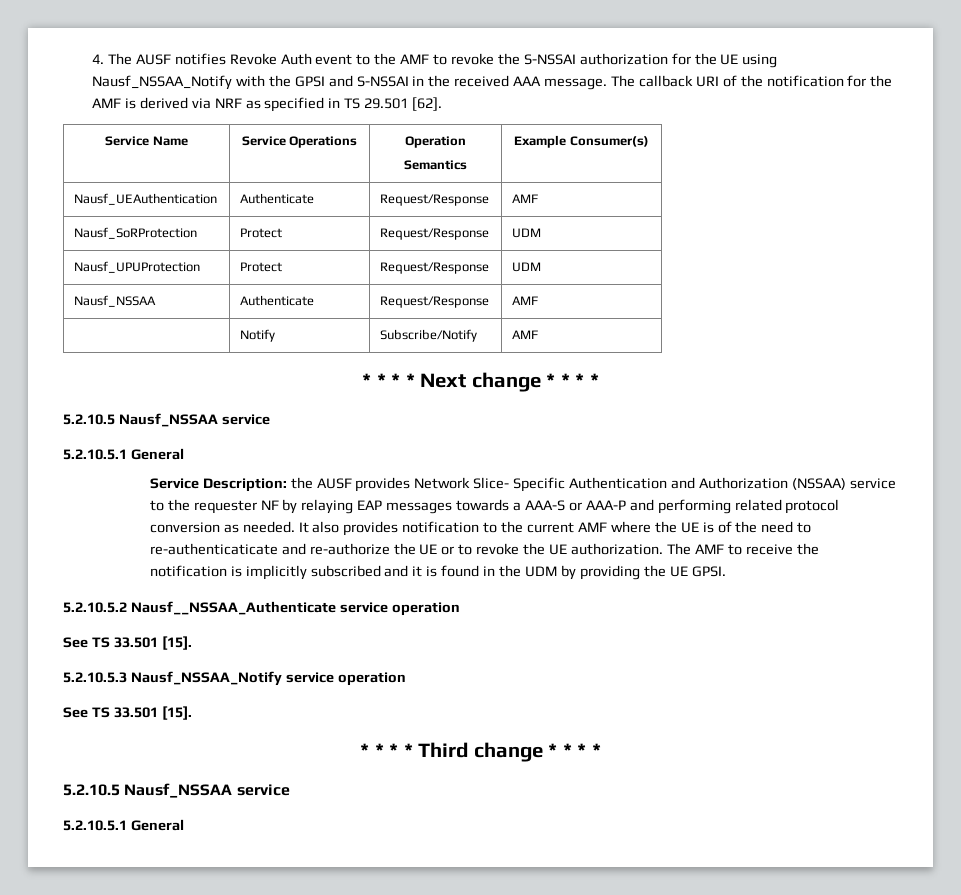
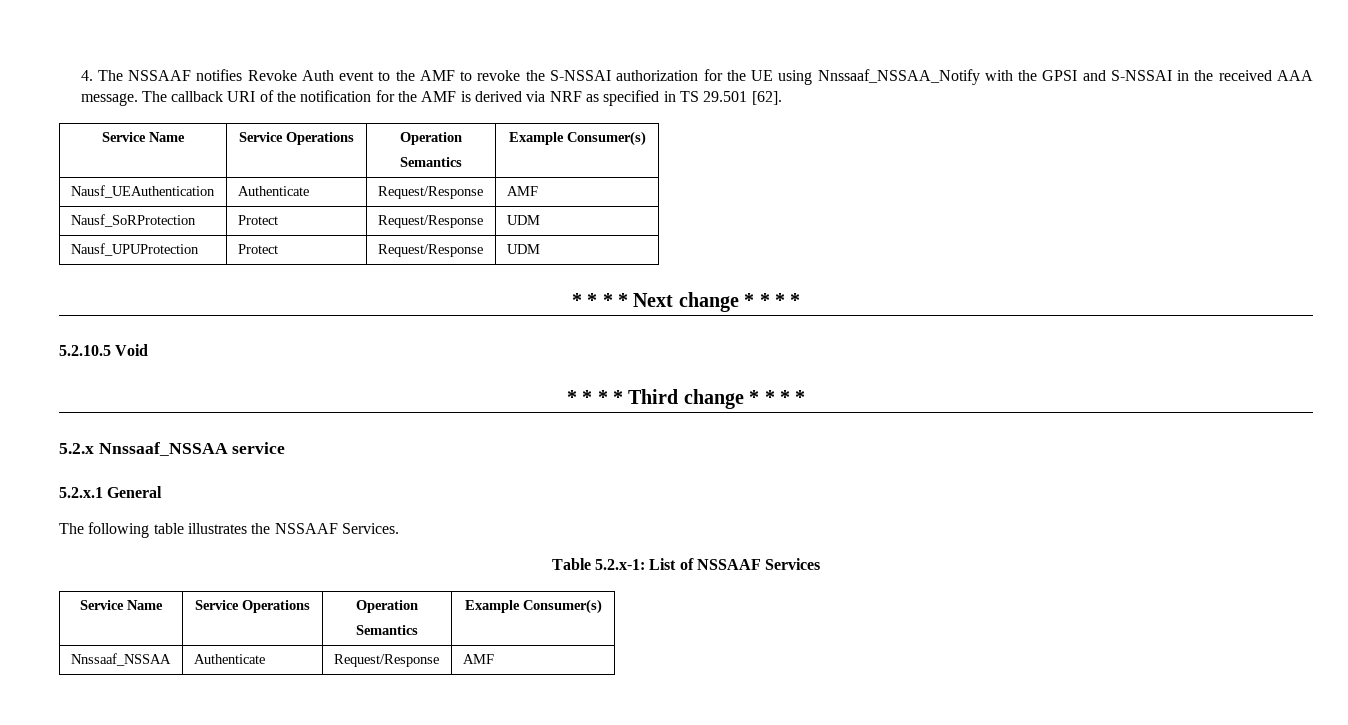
[135,54,171,65] AUSF -> [128,70,192,81] NSSAAF
[91,75,232,90] Nausf_NSSAA_Notify -> [817,69,980,85] Nnssaaf_NSSAA_Notify
[74,295,157,307] [240,295,315,306] [380,296,490,308] [512,296,539,305] [240,329,276,342] [380,329,478,342] [512,330,539,339] // Nausf_NSSAA | Authenticate | Request/Response | AMF // | Notify | Subscribe/Notify | AMF -> (540, 249) none
[118,413,270,427] [63,448,184,460] [149,477,896,492] [149,499,840,514] [149,521,812,536] [149,543,819,555] [149,565,726,580] [63,601,460,616] [63,636,192,650] [63,671,406,686] [63,706,192,720] Nausf_NSSAA service // 5.2.10.5.1 General // Service Description: the AUSF provides Network Slice- Specific Authentication and Authorization (NSSAA) service to the requester NF by relaying EAP messages towards a AAA-S or AAA-P and performing related protocol conversion as needed. It also provides notification to the current AMF where the UE is of the need to re-authenticaticate and re-authorize the UE or to revoke the UE authorization. The AMF to receive the notification is implicitly subscribed and it is found in the UDM by providing the UE GPSI. // 5.2.10.5.2 Nausf__NSSAA_Authenticate service operation // See TS 33.501 [15]. // 5.2.10.5.3 Nausf_NSSAA_Notify service operation // See TS 33.501 [15]. -> [115,344,149,356] Void
[63,783,290,798] [63,819,184,831] 5.2.10.5 Nausf_NSSAA service // 5.2.10.5.1 General -> [59,442,286,456] [59,486,163,498] [59,522,399,538] [551,558,821,570] [80,600,163,610] [195,600,310,613] [356,600,418,613] [356,625,418,635] [464,599,602,614] [70,653,171,666] [193,654,265,664] [333,654,439,667] [462,654,494,664] 5.2.x Nnssaaf_NSSAA service // 5.2.x.1 General // The following table illustrates the NSSAAF Services. // Table 5.2.x-1: List of NSSAAF Services // Service Name | Service Operations | Operation // Semantics | Example Consumer(s) // Nnssaaf_NSSAA | Authenticate | Request/Response | AMF

